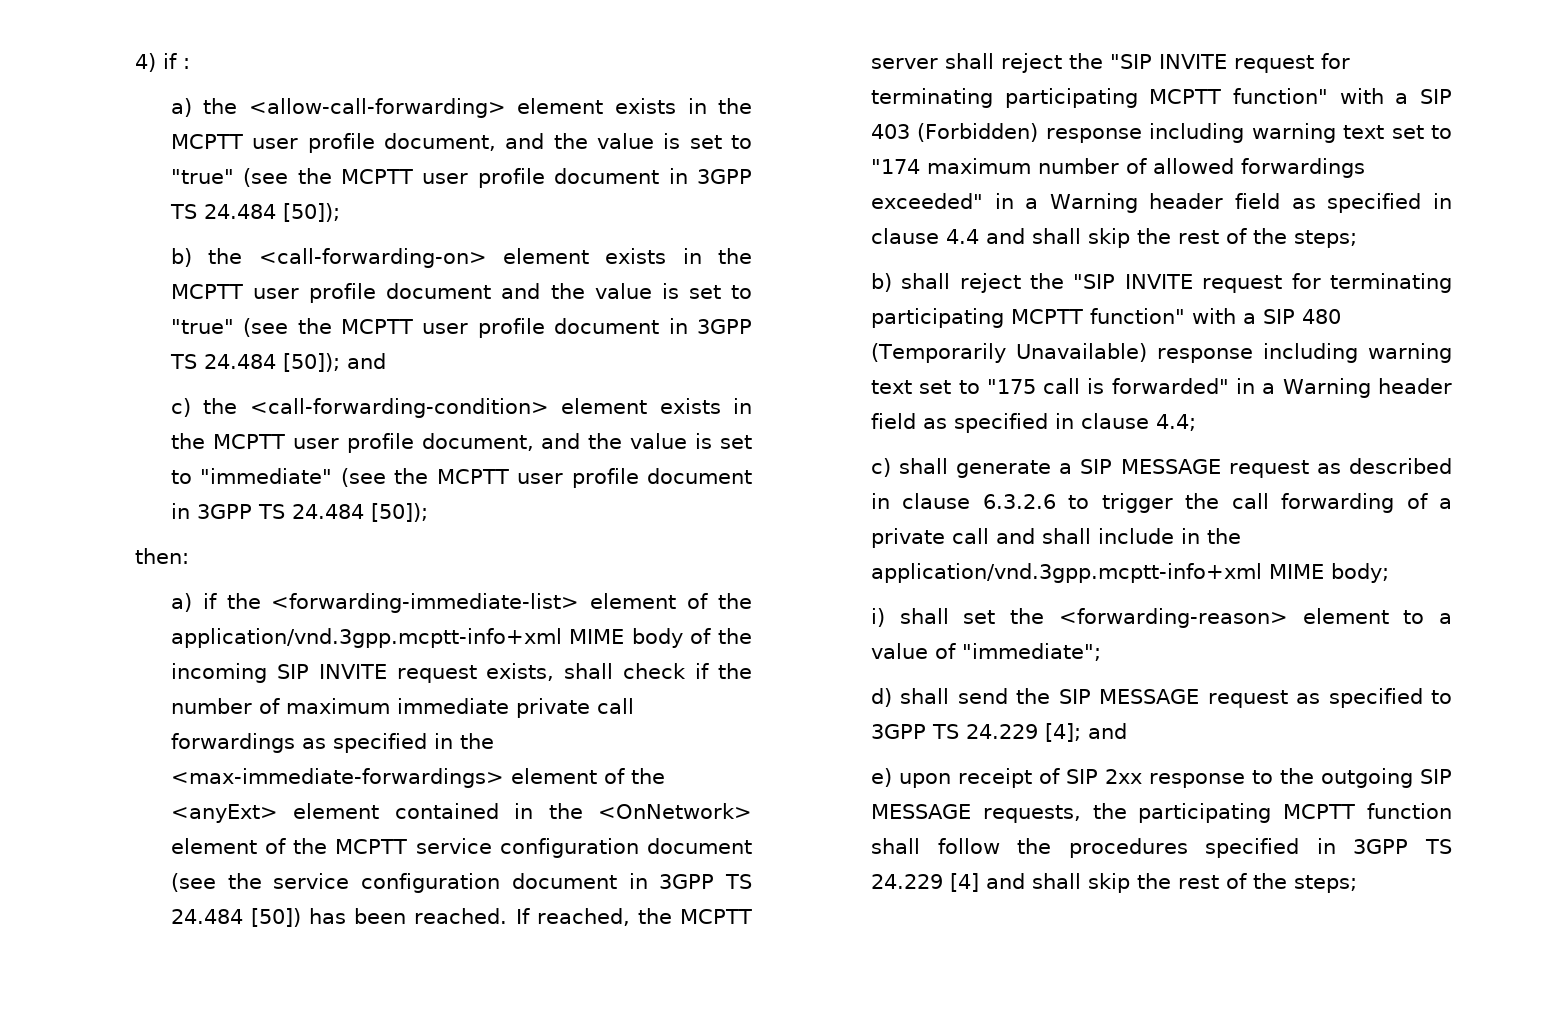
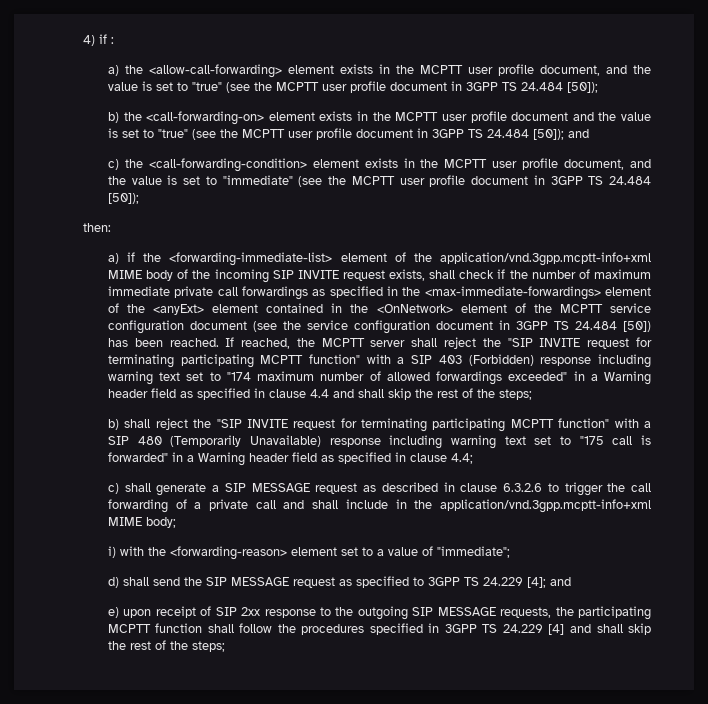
[899,608,996,624] shall set -> [119,546,144,556] with
(1389, 616) none -> [340,547,358,556] set

